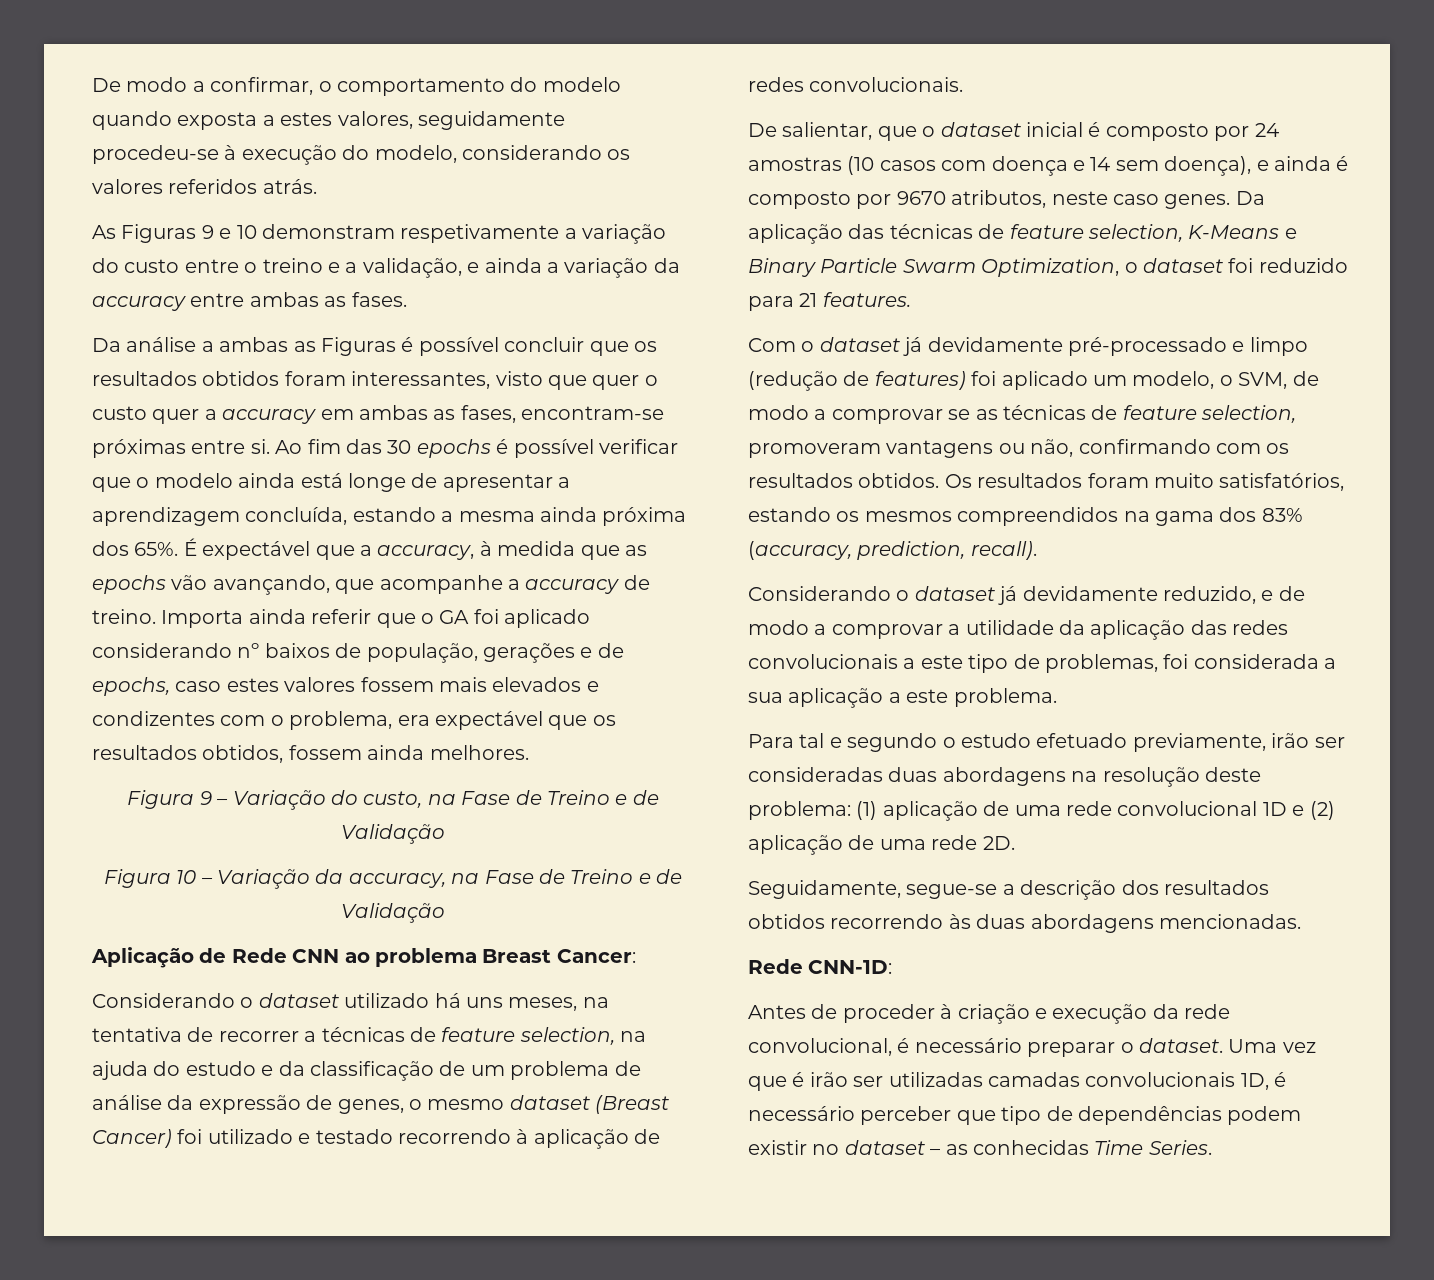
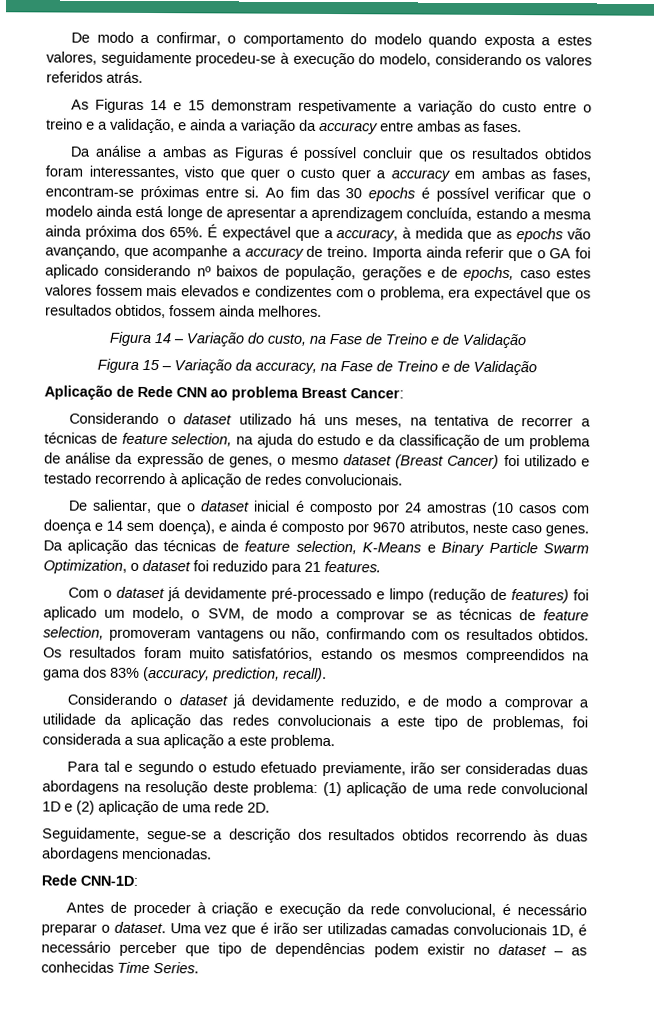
[201,225,257,239] 9 e 10 -> [150,100,206,111] 14 e 15
[199,791,212,805] 9 -> [153,333,171,344] 14
[176,870,197,884] 10 -> [142,359,160,371] 15

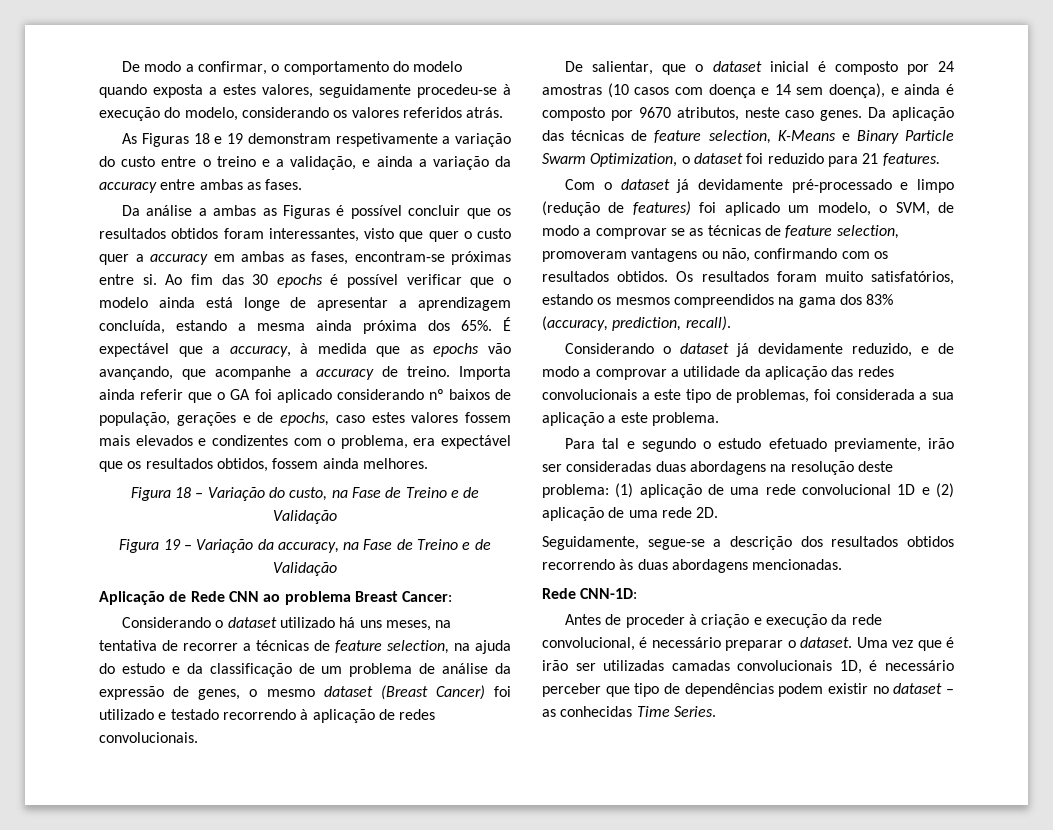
[150,100,206,111] 14 e 15 -> [193,133,244,144] 18 e 19
[153,333,171,344] 14 -> [175,487,192,498] 18
[142,359,160,371] 15 -> [163,539,181,550] 19

